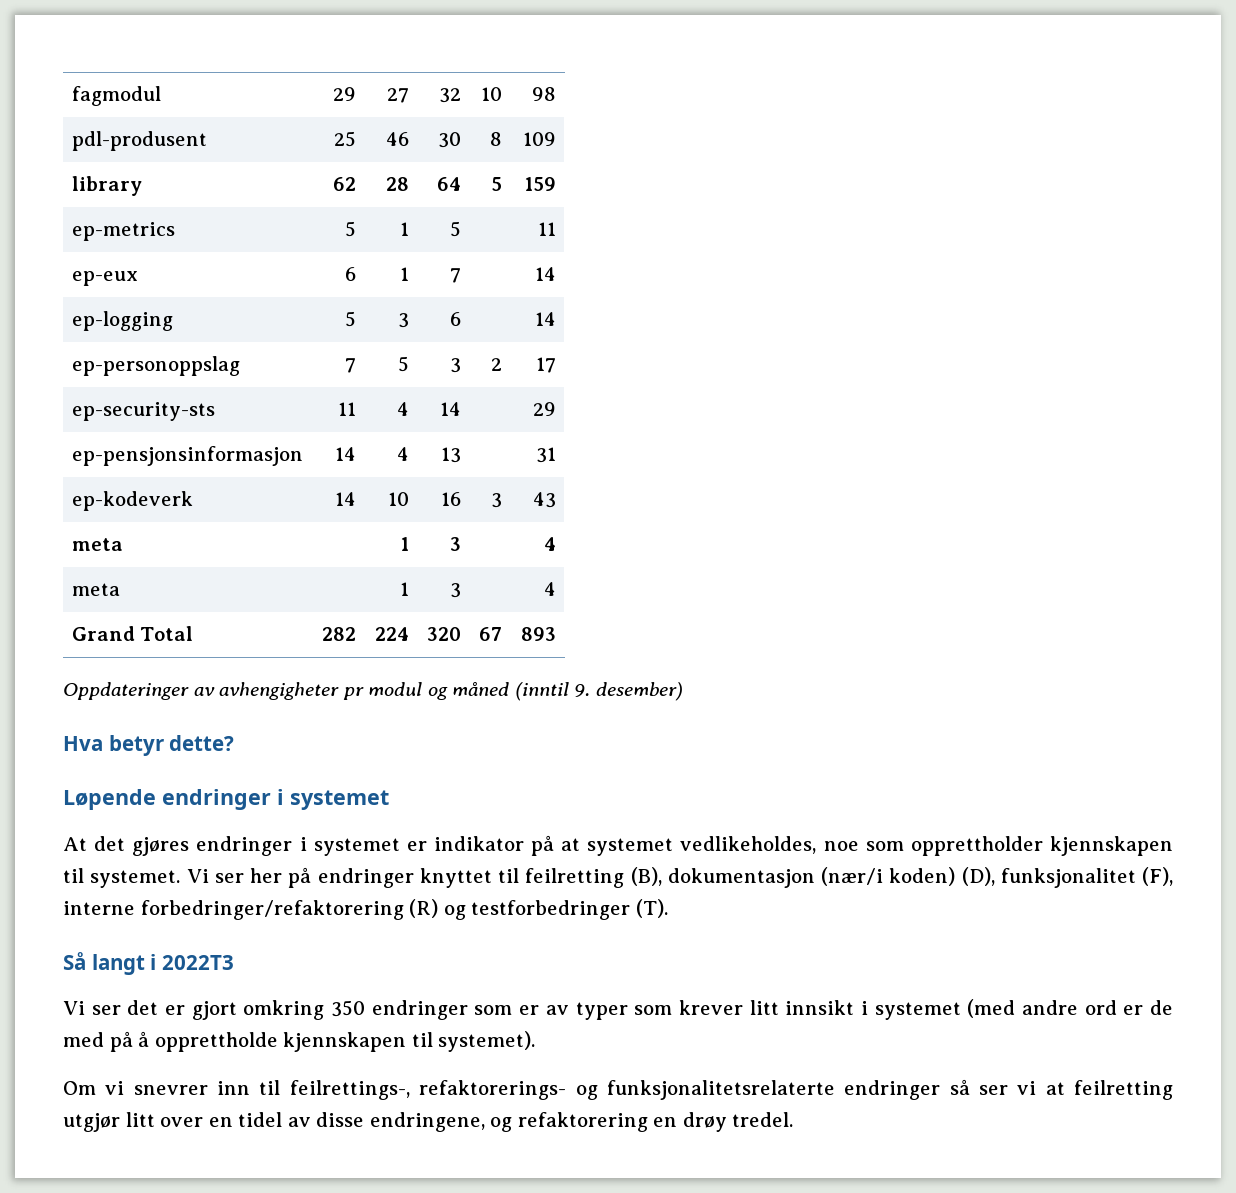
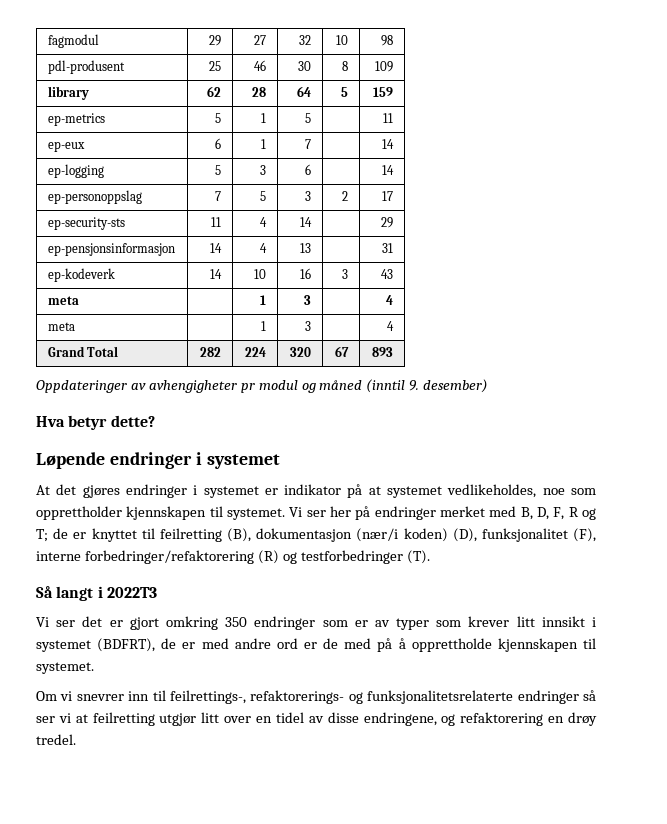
(414, 878) none -> [439,506,596,520] [36,528,87,542] merket med B, D, F, R og T; de er
[967,999,1016,1018] (med -> [97,638,229,652] (BDFRT), de er med
[438,1031,536,1052] systemet). -> [36,662,94,674] systemet.

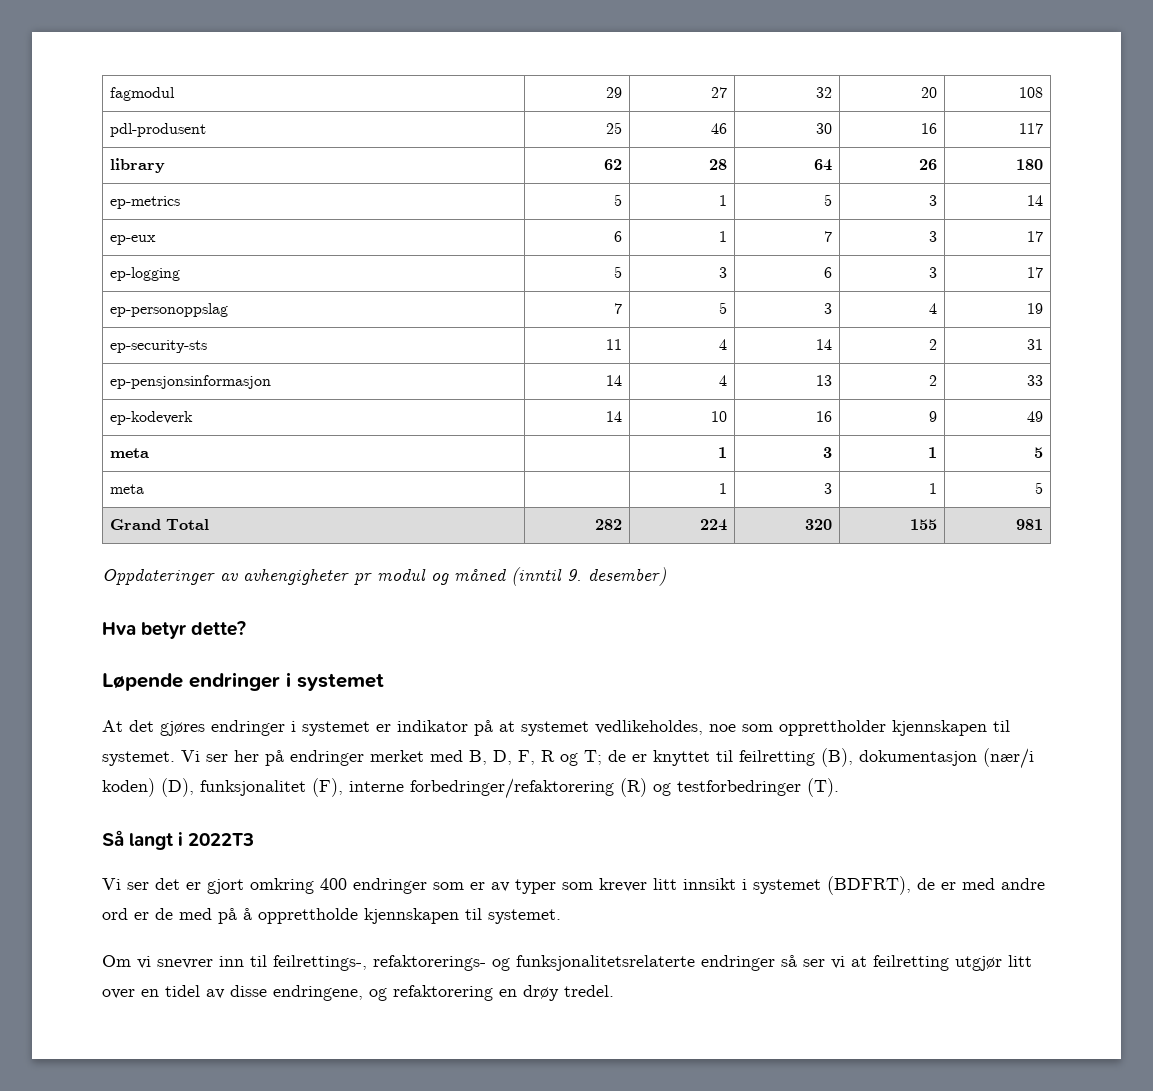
[336,35,349,45] [381,35,394,46] 10 | 98 -> [920,87,937,98] [1018,87,1043,98] 20 | 108
[342,61,349,71] [375,61,394,72] 8 | 109 -> [920,123,937,134] [1018,123,1043,134] 16 | 117
[341,87,349,97] [373,87,394,97] 5 | 159 -> [918,159,937,170] [1015,159,1043,170] 26 | 180
[383,113,394,123] | 11 -> [928,195,937,206] [1026,195,1043,206] 3 | 14
[382,139,395,149] | 14 -> [928,231,937,242] [1026,231,1043,242] 3 | 17
[382,165,395,175] | 14 -> [928,267,937,278] [1026,267,1043,278] 3 | 17
[342,191,349,201] [382,191,394,201] 2 | 17 -> [928,303,937,314] [1026,303,1043,314] 4 | 19
[381,217,394,228] | 29 -> [928,339,937,350] [1026,339,1043,350] 2 | 31
[382,243,394,253] | 31 -> [928,375,937,386] [1026,375,1043,386] 2 | 33
[342,269,349,279] [381,269,394,279] [47,296,79,305] [260,295,267,305] [304,295,312,305] [386,295,394,305] [47,322,75,331] [261,321,267,331] [305,321,312,331] [387,321,395,331] 3 | 43 // meta | | 1 | 3 | | 4 // meta | | 1 | 3 | | 4 -> [928,411,937,422] [1026,411,1043,422] [110,448,150,458] [717,447,727,458] [822,447,832,458] [927,447,937,458] [1033,447,1043,458] [110,484,145,494] [718,483,727,494] [823,483,832,494] [928,483,937,494] [1034,482,1043,494] 9 | 49 // meta | | 1 | 3 | 1 | 5 // meta | | 1 | 3 | 1 | 5
[335,346,350,357] [372,347,394,357] 67 | 893 -> [909,519,937,530] [1015,519,1043,530] 155 | 981
[225,617,248,627] 350 -> [320,878,347,890] 400

